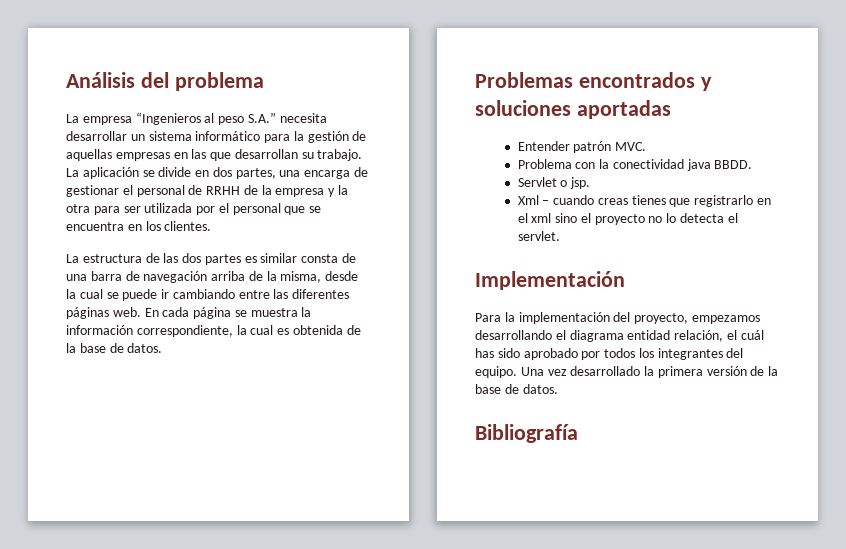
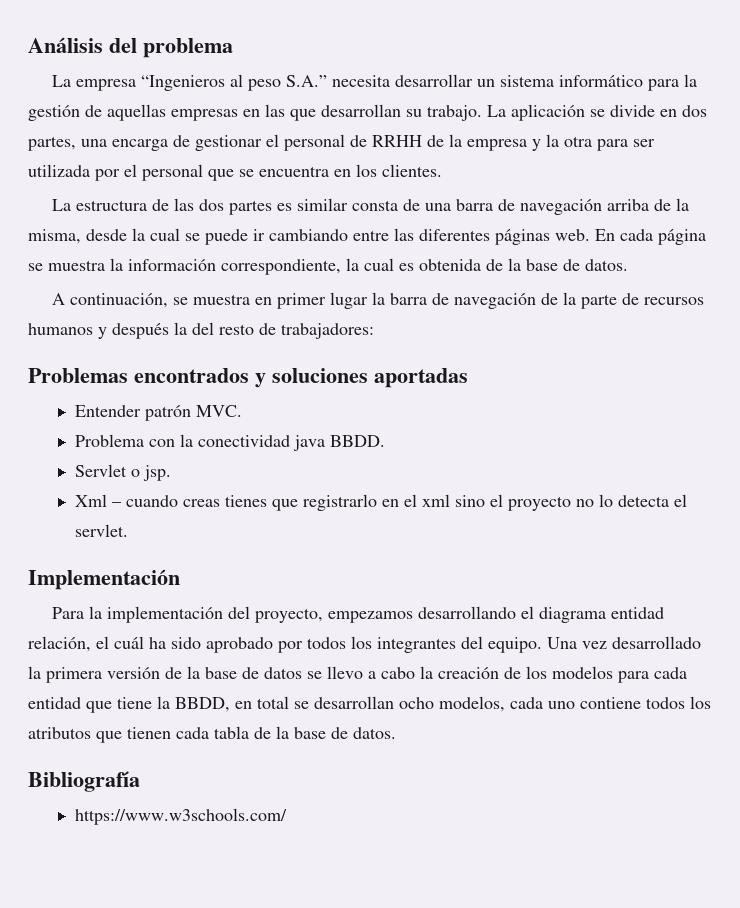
(163, 348) none -> [52,292,705,309] [28,322,374,339] // A continuación, se muestra en primer lugar la barra de navegación de la parte de recursos humanos y después la del resto de trabajadores:
[475,348,494,358] has -> [149,637,166,649] ha
(519, 389) none -> [264,666,687,683] [28,696,711,713] [28,726,348,743] datos se llevo a cabo la creación de los modelos para cada entidad que tiene la BBDD, en total se desarrollan ocho modelos, cada uno contiene todos los atributos que tienen cada tabla de la base de
(578, 433) none -> [74,808,287,825] // https://www.w3schools.com/

